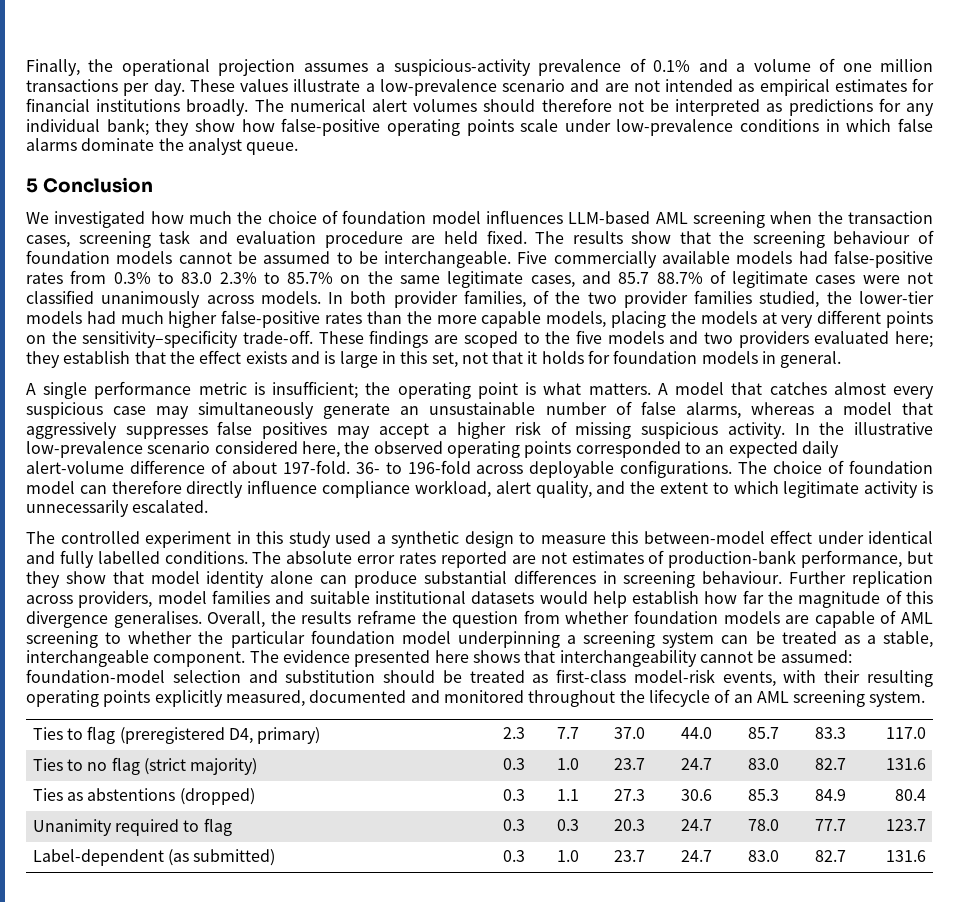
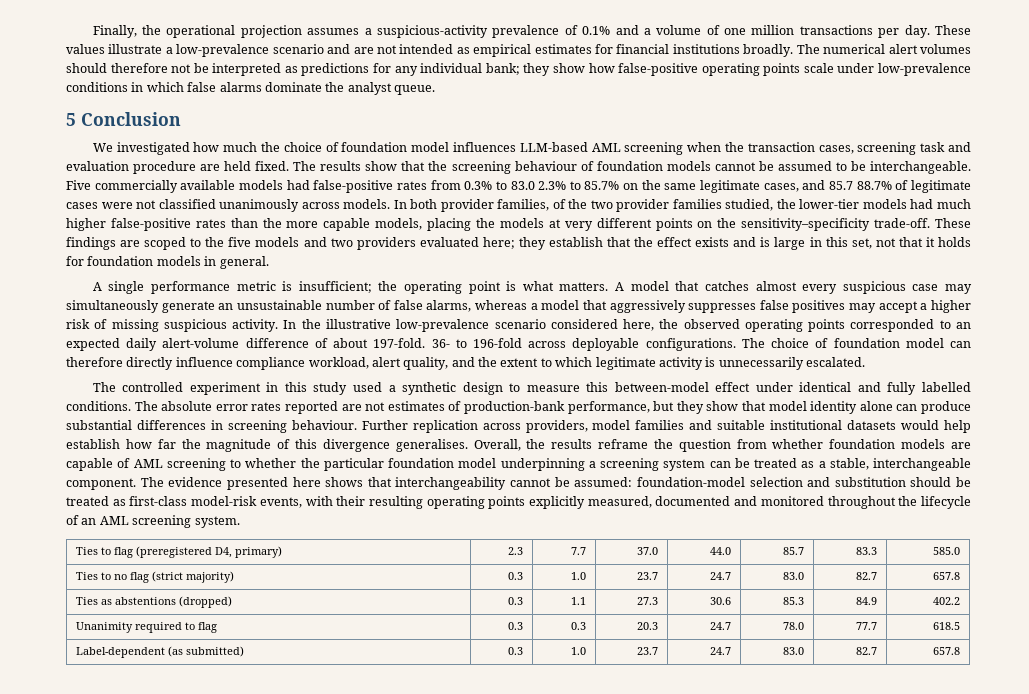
[886,727,927,739] 117.0 -> [933,547,961,555] 585.0
[886,758,927,770] 131.6 -> [933,572,961,580] 657.8
[895,789,927,801] 80.4 -> [933,597,961,605] 402.2
[886,819,927,831] 123.7 -> [933,622,961,630] 618.5
[886,850,927,862] 131.6 -> [933,647,961,655] 657.8

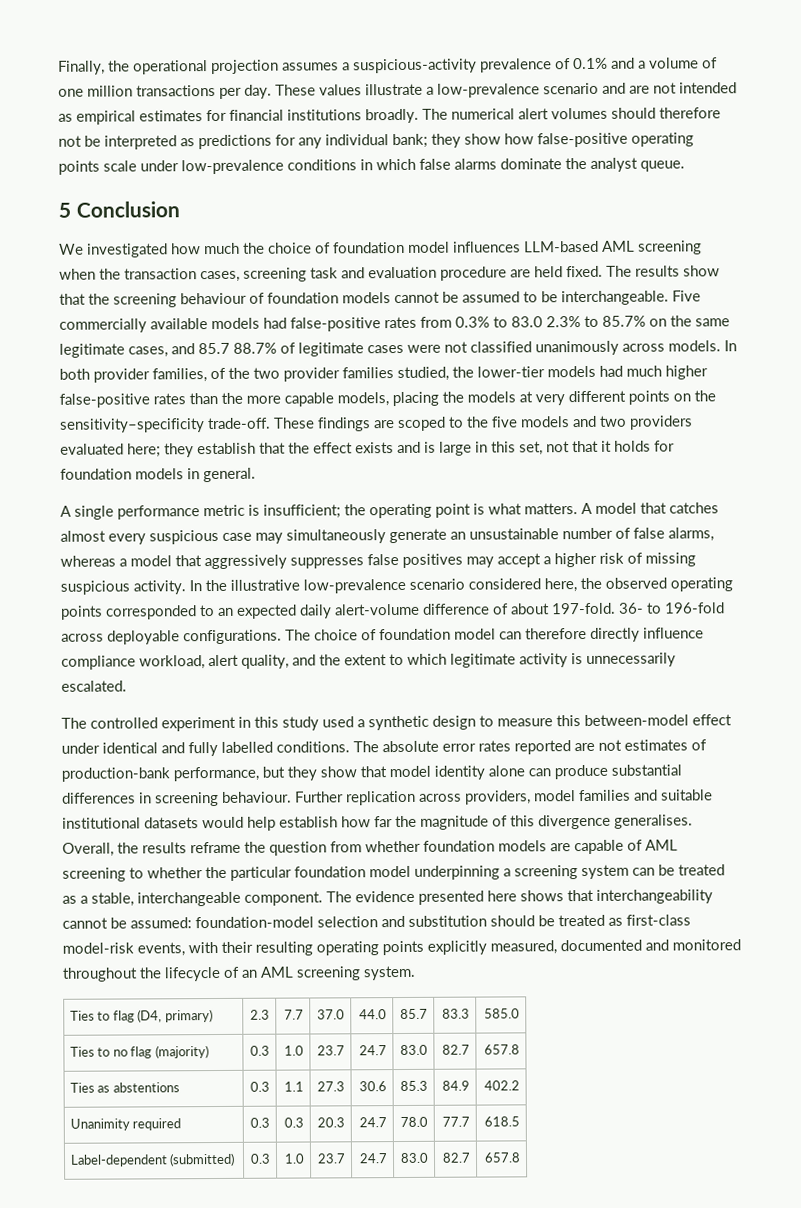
[135,546,232,558] (preregistered D4, -> [137,1009,163,1023] (D4,
[151,571,234,583] (strict majority) -> [154,1045,209,1059] (majority)
[178,596,232,608] (dropped) -> (180, 1087) none
[184,622,217,633] to flag -> (182, 1124) none
[167,646,244,657] (as submitted) -> [169,1152,236,1167] (submitted)

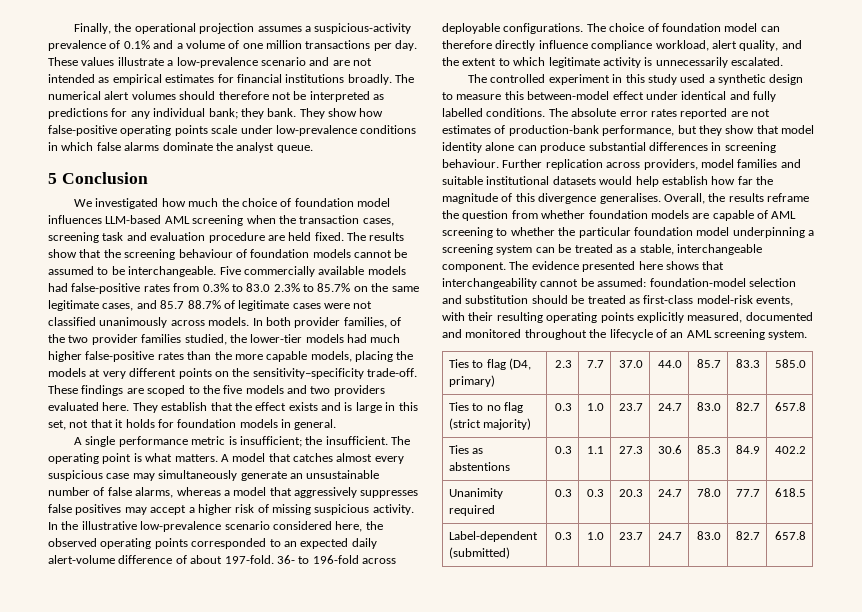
(461, 140) none -> [267,108,325,119] bank. They
[127,443,194,458] here; they -> [102,402,158,413] here. They
(366, 510) none -> [325,436,411,445] insufficient. The
[154,1045,209,1059] (majority) -> [449,418,532,430] (strict majority)

